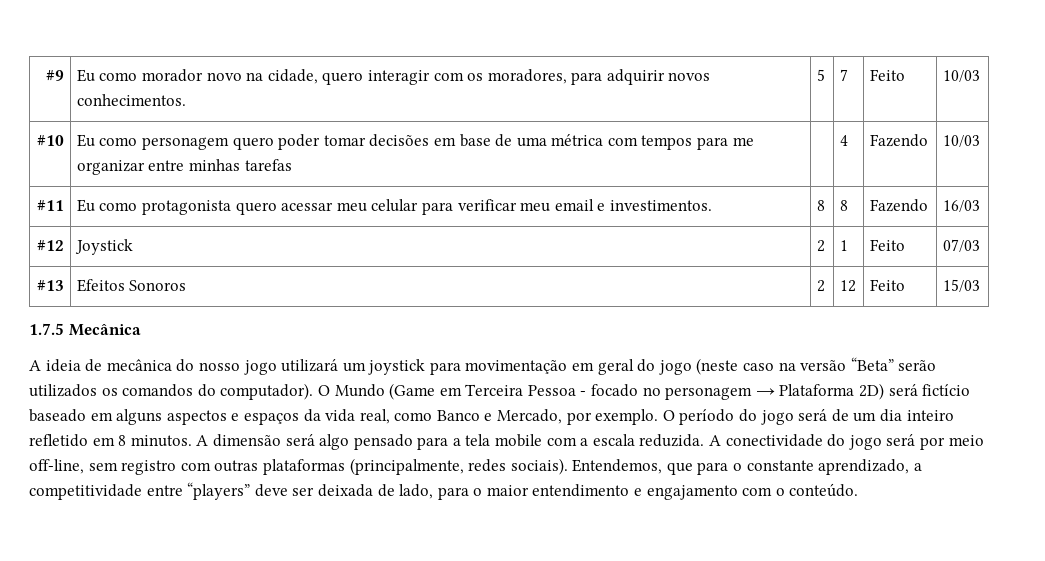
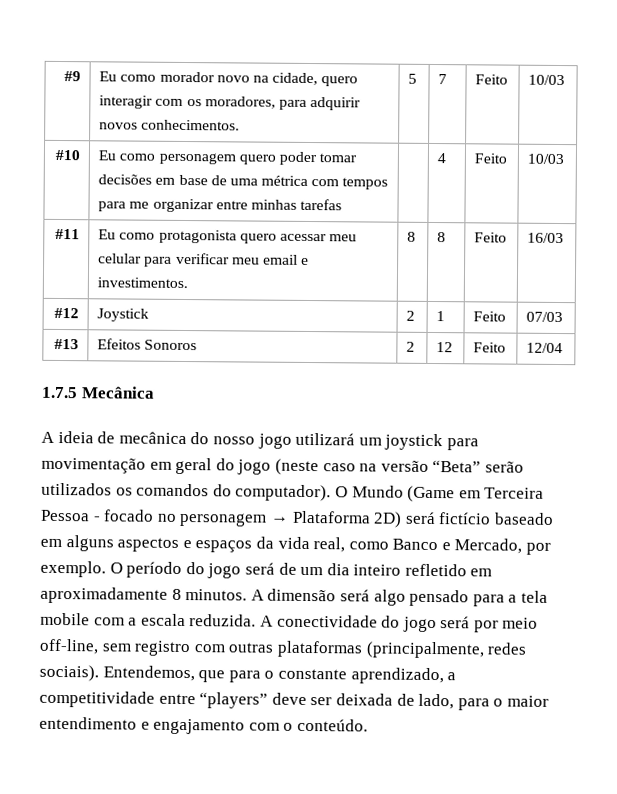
[869,134,928,147] Fazendo -> [474,153,508,164] Feito
[869,199,928,212] Fazendo -> [474,232,508,243] Feito
[942,279,980,292] 15/03 -> [526,342,564,354] 12/04
(115, 441) none -> [40,586,168,604] aproximadamente

